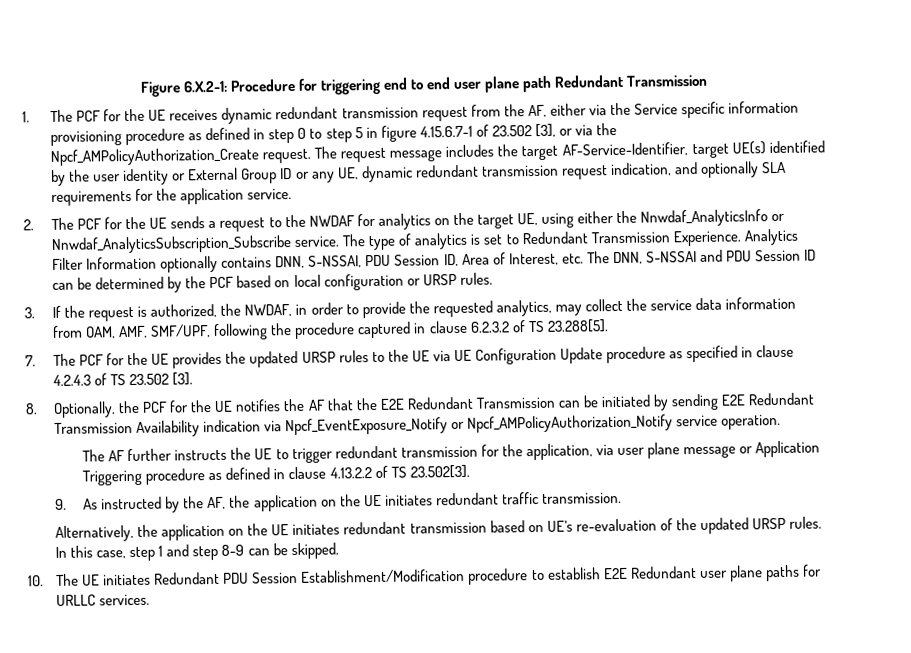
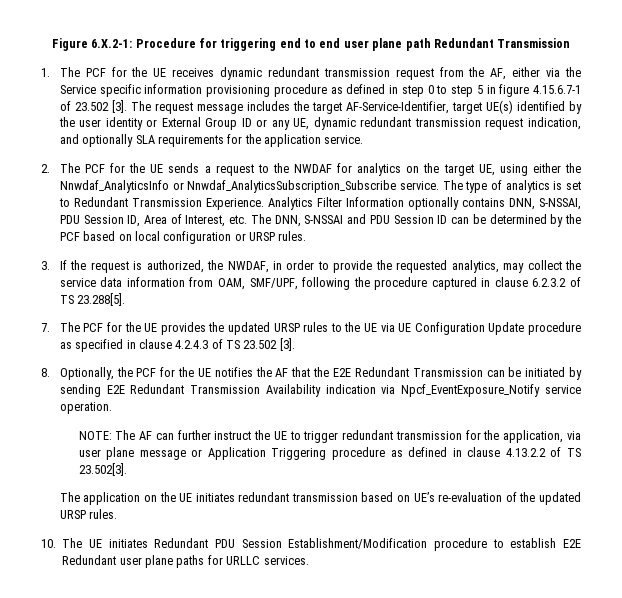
[534,122,617,138] [50,147,312,167] [3], or via the Npcf_AMPolicyAuthorization_Create request. -> [111,100,127,113] [3].
[118,325,149,339] AMF, -> (246, 284) none
[451,414,674,433] or Npcf_AMPolicyAuthorization_Notify -> (541, 390) none
(782, 421) none -> [78,431,112,440] NOTE:
[127,448,228,462] further instructs -> [155,430,252,440] can further instruct
[55,491,622,513] [55,524,159,542] 9. As instructed by the AF, the application on the UE initiates redundant traffic transmission. // Alternatively, the -> [59,492,80,502] The
[55,542,339,562] In this case, step 1 and step 8-9 can be skipped. -> (118, 514) none

